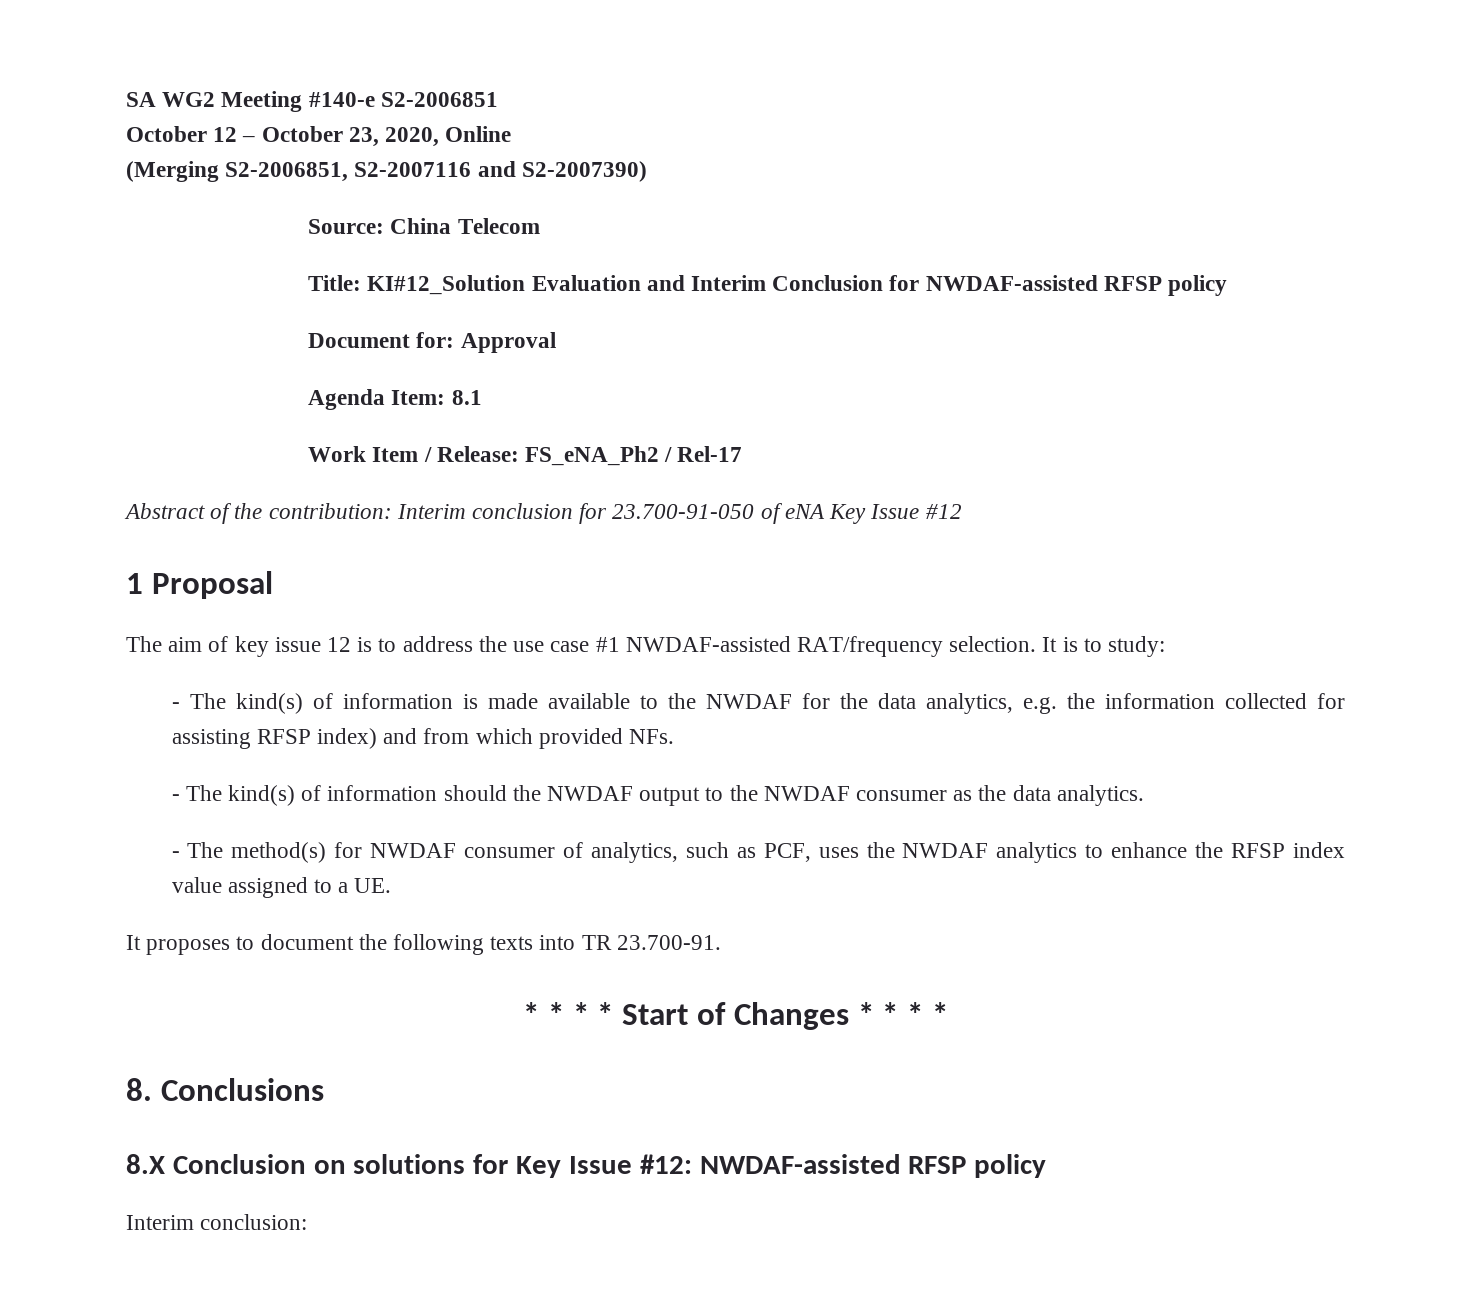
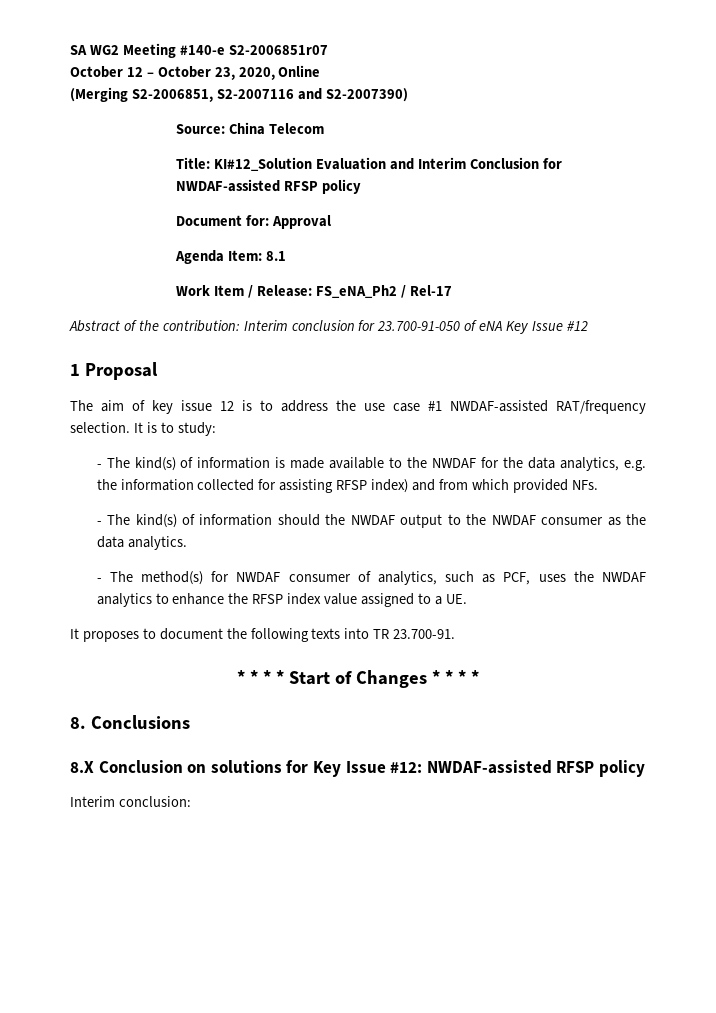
[380,92,498,107] S2-2006851 -> [228,45,328,55] S2-2006851r07

